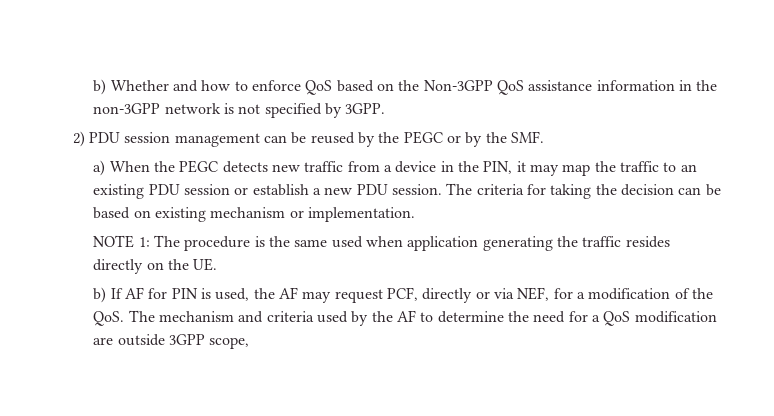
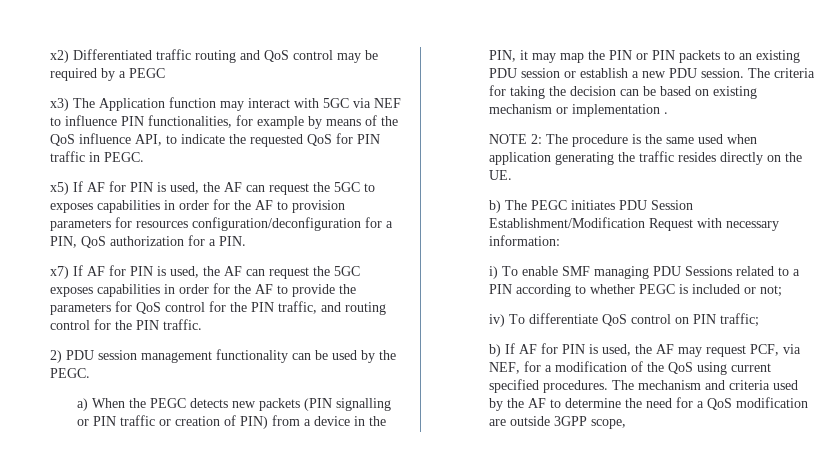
[93,79,718,95] [93,103,386,118] b) Whether and how to enforce QoS based on the Non-3GPP QoS assistance information in the non-3GPP network is not specified by 3GPP. -> [50,49,379,63] [50,68,166,81] [50,97,402,111] [50,115,399,129] [50,133,381,147] [50,151,145,162] [50,181,376,195] [50,199,346,213] [50,217,394,231] [50,235,247,248] [50,265,361,279] [50,283,357,297] [50,301,387,315] [50,319,203,330] x2) Differentiated traffic routing and QoS control may be required by a PEGC // x3) The Application function may interact with 5GC via NEF to influence PIN functionalities, for example by means of the QoS influence API, to indicate the requested QoS for PIN traffic in PEGC. // x5) If AF for PIN is used, the AF can request the 5GC to exposes capabilities in order for the AF to provision parameters for resources configuration/deconfiguration for a PIN, QoS authorization for a PIN. // x7) If AF for PIN is used, the AF can request the 5GC exposes capabilities in order for the AF to provide the parameters for QoS control for the PIN traffic, and routing control for the PIN traffic.
[264,131,544,147] can be reused by the PEGC or by the SMF. -> [216,349,397,363] [50,368,91,378] functionality can be used by the PEGC.
[304,161,344,172] traffic -> [259,398,392,411] [77,415,269,429] packets (PIN signalling or PIN traffic or creation of PIN)
[619,161,659,172] traffic -> [609,50,721,63] PIN or PIN packets
[308,207,416,222] implementation. -> [572,104,669,117] implementation .
[138,237,150,247] 1: -> [531,134,543,144] 2:
(218, 264) none -> [489,200,694,213] [489,217,780,231] [489,235,561,246] [489,266,801,279] [489,284,783,297] [489,313,760,327] // b) The PEGC initiates PDU Session Establishment/Modification Request with necessary information: // i) To enable SMF managing PDU Sessions related to a PIN according to whether PEGC is included or not; // iv) To differentiate QoS control on PIN traffic;
[422,288,490,303] directly or -> (780, 350) none
[93,311,125,326] QoS. -> [668,362,772,375] [489,379,609,393] QoS using current specified procedures.

